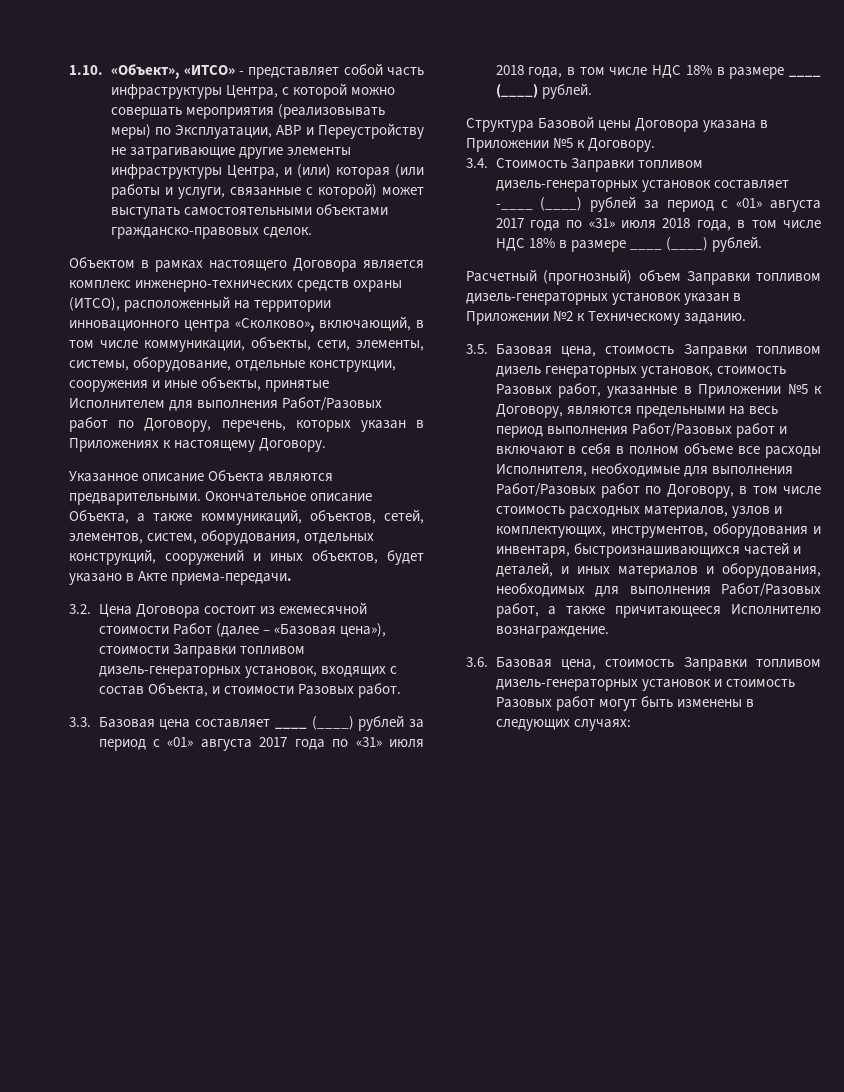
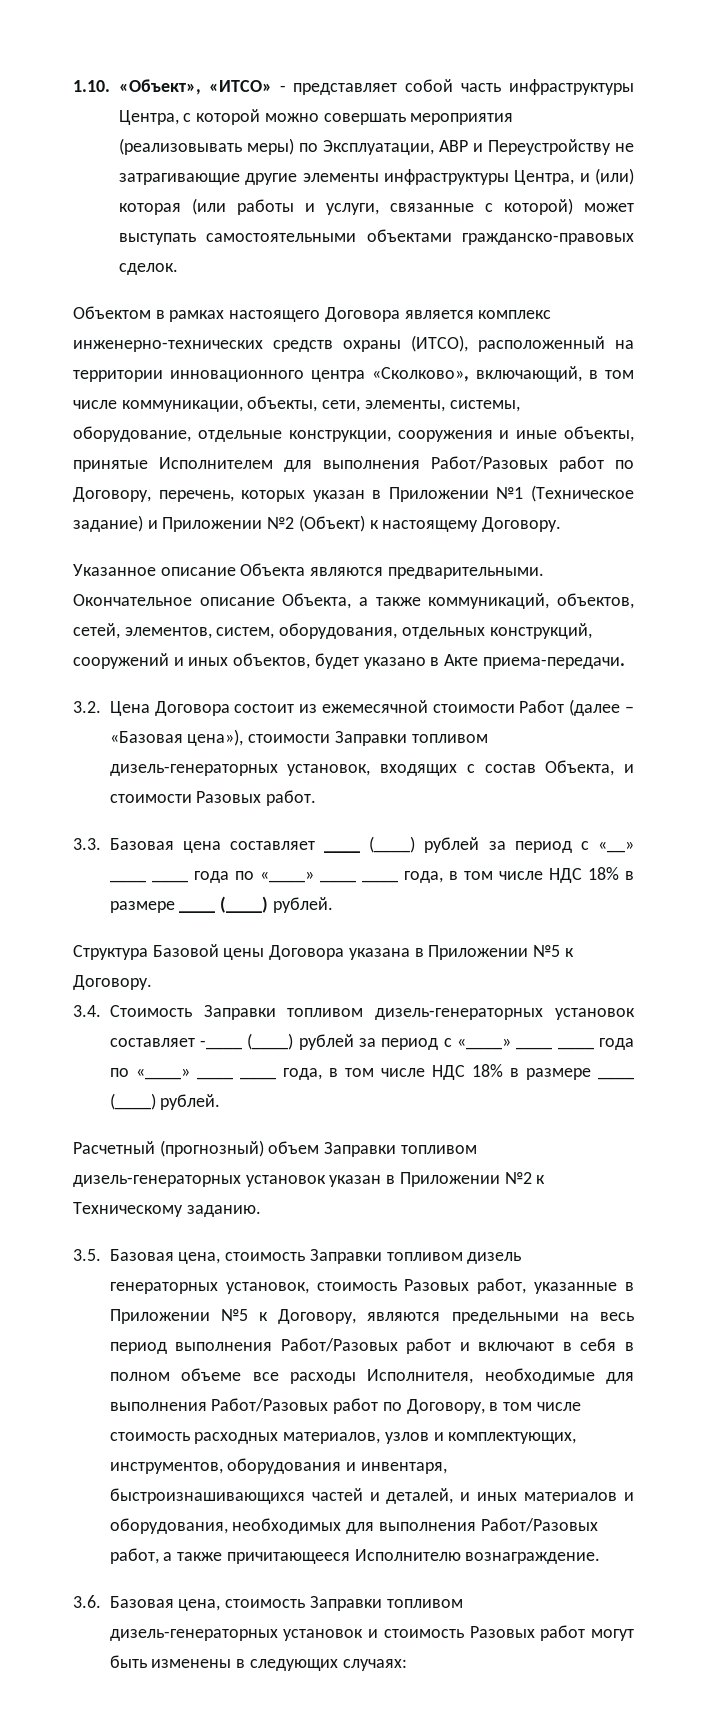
[69,438,159,452] Приложениях -> [388,485,634,502] [73,515,365,532] Приложении №1 (Техническое задание) и Приложении №2 (Объект)
[167,737,424,751] [495,65,524,75] «01» августа 2017 года по «31» июля 2018 -> [598,841,635,853] [109,871,398,883] «__» ____ ____ года по «____» ____ ____
[736,198,821,212] [495,218,691,231] «01» августа 2017 года по «31» июля 2018 -> [457,1038,634,1050] [109,1068,276,1080] «____» ____ ____ года по «____» ____ ____

